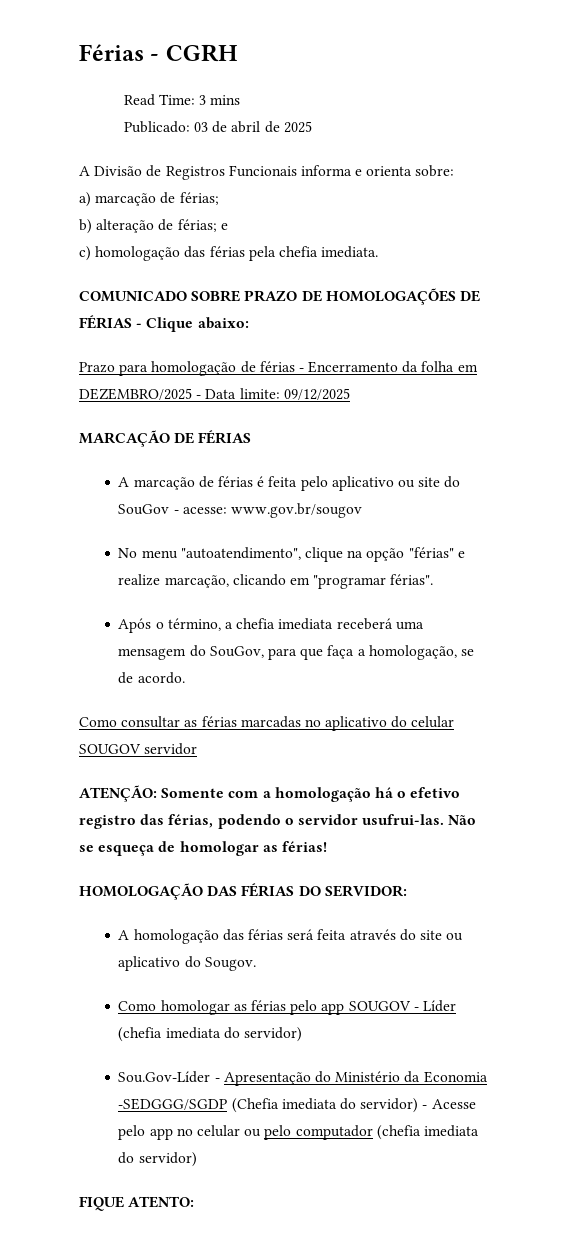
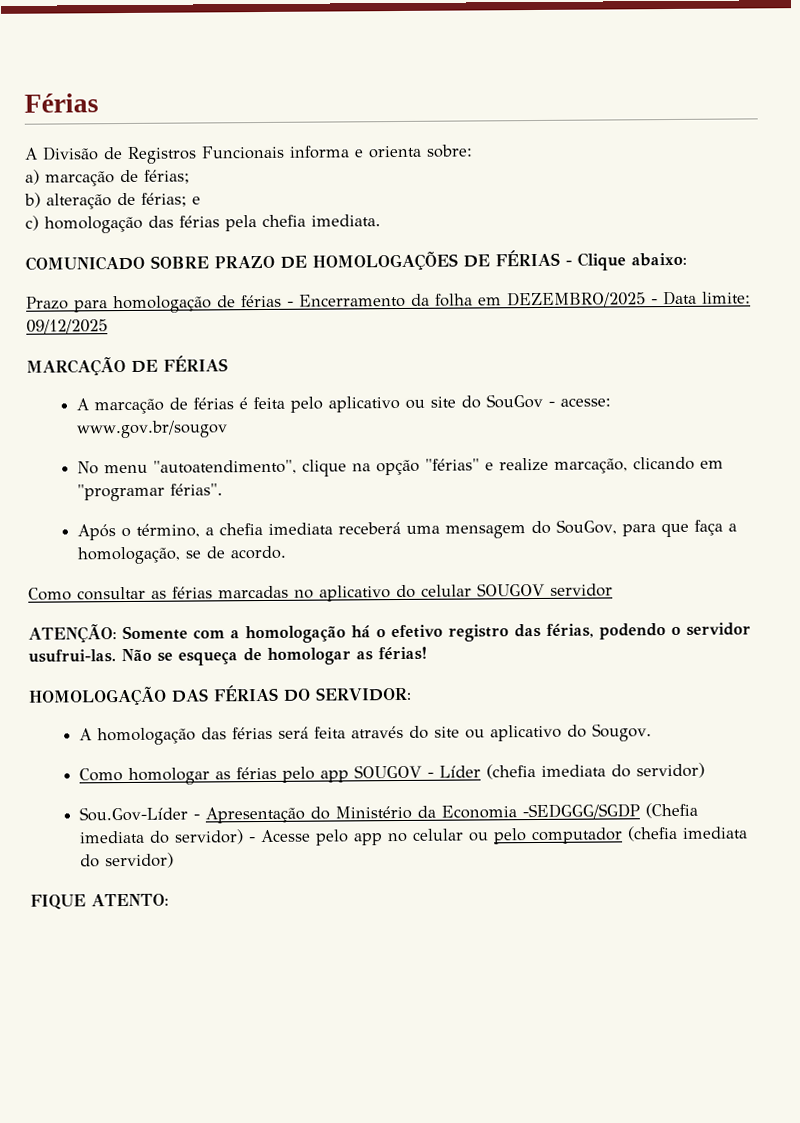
[150,44,238,62] [123,94,241,106] [123,121,312,133] - CGRH // Read Time: 3 mins // Publicado: 03 de abril de 2025 -> (99, 103) none

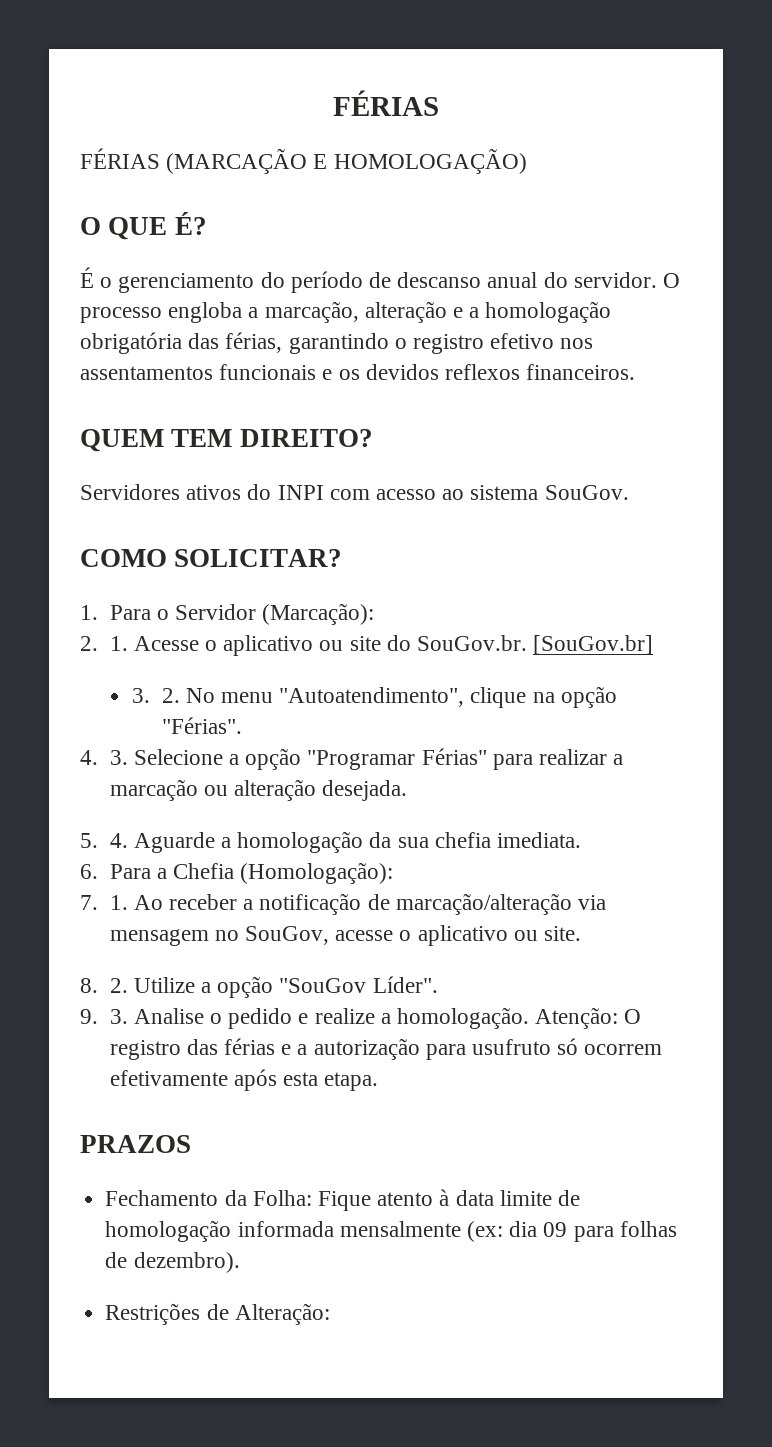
[24,93,99,113] [24,144,473,164] [25,169,190,187] [24,192,201,210] [25,214,381,234] [25,249,687,271] [26,290,751,314] [26,319,108,334] [26,355,228,376] [76,393,612,415] [76,420,229,439] Férias // A Divisão de Registros Funcionais informa e orienta sobre: // a) marcação de férias; // b) alteração de férias; e // c) homologação das férias pela chefia imediata. // COMUNICADO SOBRE PRAZO DE HOMOLOGAÇÕES DE FÉRIAS - Clique abaixo: // Prazo para homologação de férias - Encerramento da folha em DEZEMBRO/2025 - Data limite: 09/12/2025 // MARCAÇÃO DE FÉRIAS // A marcação de férias é feita pelo aplicativo ou site do SouGov - acesse: www.gov.br/sougov // -> [333,90,439,116] [80,148,527,174] [80,212,207,240] [80,267,681,293] [80,301,612,323] [80,332,594,354] [80,364,636,380] [80,429,373,452] [80,484,629,500] [80,549,343,567] [80,603,375,625] [80,635,654,656] [131,688,180,703] FÉRIAS // FÉRIAS (MARCAÇÃO E HOMOLOGAÇÃO) // O QUE É? // É o gerenciamento do período de descanso anual do servidor. O processo engloba a marcação, alteração e a homologação obrigatória das férias, garantindo o registro efetivo nos assentamentos funcionais e os devidos reflexos financeiros. // QUEM TEM DIREITO? // Servidores ativos do INPI com acesso ao sistema SouGov. // COMO SOLICITAR? // 1. Para o Servidor (Marcação): // 2. 1. Acesse o aplicativo ou site do SouGov.br. [SouGov.br] // 3. 2.
[153,459,298,475] "autoatendimento", -> [279,687,465,707] "Autoatendimento",
[425,456,725,474] [77,483,224,502] [77,519,738,541] [77,545,287,565] [28,582,613,602] [28,622,751,644] [28,646,427,666] [28,684,412,706] [79,723,653,746] [79,762,706,785] [79,802,699,824] [79,825,749,846] [80,852,175,869] [30,893,169,910] "férias" e realize marcação, clicando em "programar férias". // Após o término, a chefia imediata receberá uma mensagem do SouGov, para que faça a homologação, se de acordo. // Como consultar as férias marcadas no aplicativo do celular SOUGOV servidor // ATENÇÃO: Somente com a homologação há o efetivo registro das férias, podendo o servidor usufrui-las. Não se esqueça de homologar as férias! // HOMOLOGAÇÃO DAS FÉRIAS DO SERVIDOR: // A homologação das férias será feita através do site ou aplicativo do Sougov. // Como homologar as férias pelo app SOUGOV - Líder (chefia imediata do servidor) // Sou.Gov-Líder - Apresentação do Ministério da Economia -SEDGGG/SGDP (Chefia imediata do servidor) - Acesse pelo app no celular ou pelo computador (chefia imediata do servidor) // FIQUE ATENTO: -> [161,717,242,734] [80,748,624,770] [109,779,408,801] [80,831,581,853] [80,862,394,884] [80,893,606,915] [109,925,581,946] [80,976,438,998] [80,1007,642,1029] [109,1038,663,1060] [109,1069,379,1091] [80,1135,191,1153] [105,1189,580,1211] [105,1220,677,1242] [105,1252,240,1273] [105,1303,330,1325] "Férias". // 4. 3. Selecione a opção "Programar Férias" para realizar a marcação ou alteração desejada. // 5. 4. Aguarde a homologação da sua chefia imediata. // 6. Para a Chefia (Homologação): // 7. 1. Ao receber a notificação de marcação/alteração via mensagem no SouGov, acesse o aplicativo ou site. // 8. 2. Utilize a opção "SouGov Líder". // 9. 3. Analise o pedido e realize a homologação. Atenção: O registro das férias e a autorização para usufruto só ocorrem efetivamente após esta etapa. // PRAZOS // Fechamento da Folha: Fique atento à data limite de homologação informada mensalmente (ex: dia 09 para folhas de dezembro). // Restrições de Alteração:

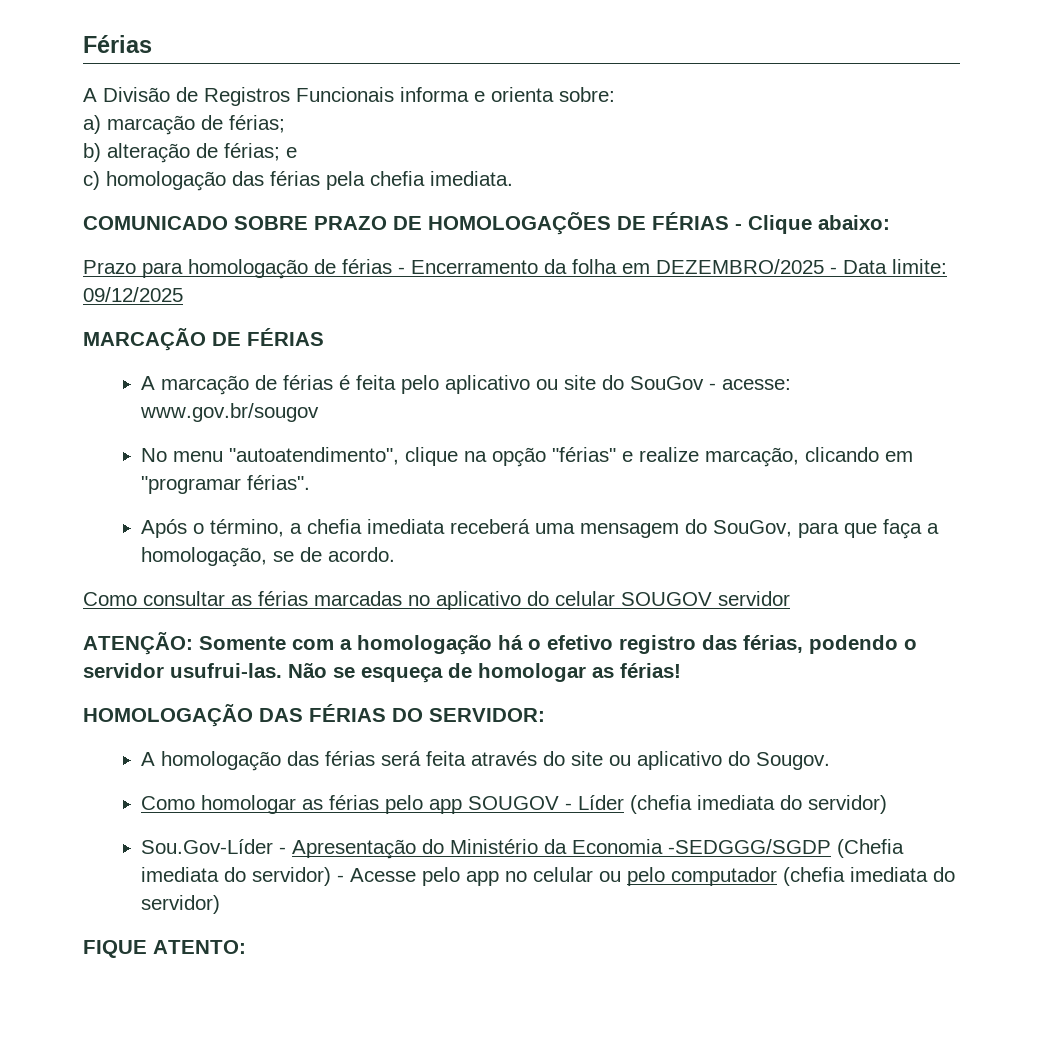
[333,90,439,116] [80,148,527,174] [80,212,207,240] [80,267,681,293] [80,301,612,323] [80,332,594,354] [80,364,636,380] [80,429,373,452] [80,484,629,500] [80,549,343,567] [80,603,375,625] [80,635,654,656] [131,688,180,703] FÉRIAS // FÉRIAS (MARCAÇÃO E HOMOLOGAÇÃO) // O QUE É? // É o gerenciamento do período de descanso anual do servidor. O processo engloba a marcação, alteração e a homologação obrigatória das férias, garantindo o registro efetivo nos assentamentos funcionais e os devidos reflexos financeiros. // QUEM TEM DIREITO? // Servidores ativos do INPI com acesso ao sistema SouGov. // COMO SOLICITAR? // 1. Para o Servidor (Marcação): // 2. 1. Acesse o aplicativo ou site do SouGov.br. [SouGov.br] // 3. 2. -> [83,35,152,53] [83,87,615,106] [83,115,285,135] [83,143,297,163] [83,171,513,191] [83,212,890,235] [83,259,947,279] [83,287,183,302] [83,328,324,351] [141,375,792,395] [140,403,320,422] Férias // A Divisão de Registros Funcionais informa e orienta sobre: // a) marcação de férias; // b) alteração de férias; e // c) homologação das férias pela chefia imediata. // COMUNICADO SOBRE PRAZO DE HOMOLOGAÇÕES DE FÉRIAS - Clique abaixo: // Prazo para homologação de férias - Encerramento da folha em DEZEMBRO/2025 - Data limite: 09/12/2025 // MARCAÇÃO DE FÉRIAS // A marcação de férias é feita pelo aplicativo ou site do SouGov - acesse: www.gov.br/sougov //
[279,687,465,707] "Autoatendimento", -> [229,447,400,465] "autoatendimento",
[161,717,242,734] [80,748,624,770] [109,779,408,801] [80,831,581,853] [80,862,394,884] [80,893,606,915] [109,925,581,946] [80,976,438,998] [80,1007,642,1029] [109,1038,663,1060] [109,1069,379,1091] [80,1135,191,1153] [105,1189,580,1211] [105,1220,677,1242] [105,1252,240,1273] [105,1303,330,1325] "Férias". // 4. 3. Selecione a opção "Programar Férias" para realizar a marcação ou alteração desejada. // 5. 4. Aguarde a homologação da sua chefia imediata. // 6. Para a Chefia (Homologação): // 7. 1. Ao receber a notificação de marcação/alteração via mensagem no SouGov, acesse o aplicativo ou site. // 8. 2. Utilize a opção "SouGov Líder". // 9. 3. Analise o pedido e realize a homologação. Atenção: O registro das férias e a autorização para usufruto só ocorrem efetivamente após esta etapa. // PRAZOS // Fechamento da Folha: Fique atento à data limite de homologação informada mensalmente (ex: dia 09 para folhas de dezembro). // Restrições de Alteração: -> [552,447,914,467] [141,475,311,494] [141,519,940,539] [141,547,396,567] [83,591,790,610] [83,632,917,655] [83,663,681,683] [83,704,545,727] [141,751,831,771] [141,795,888,814] [141,839,905,859] [141,867,956,886] [141,895,221,914] [83,940,246,958] "férias" e realize marcação, clicando em "programar férias". // Após o término, a chefia imediata receberá uma mensagem do SouGov, para que faça a homologação, se de acordo. // Como consultar as férias marcadas no aplicativo do celular SOUGOV servidor // ATENÇÃO: Somente com a homologação há o efetivo registro das férias, podendo o servidor usufrui-las. Não se esqueça de homologar as férias! // HOMOLOGAÇÃO DAS FÉRIAS DO SERVIDOR: // A homologação das férias será feita através do site ou aplicativo do Sougov. // Como homologar as férias pelo app SOUGOV - Líder (chefia imediata do servidor) // Sou.Gov-Líder - Apresentação do Ministério da Economia -SEDGGG/SGDP (Chefia imediata do servidor) - Acesse pelo app no celular ou pelo computador (chefia imediata do servidor) // FIQUE ATENTO:

